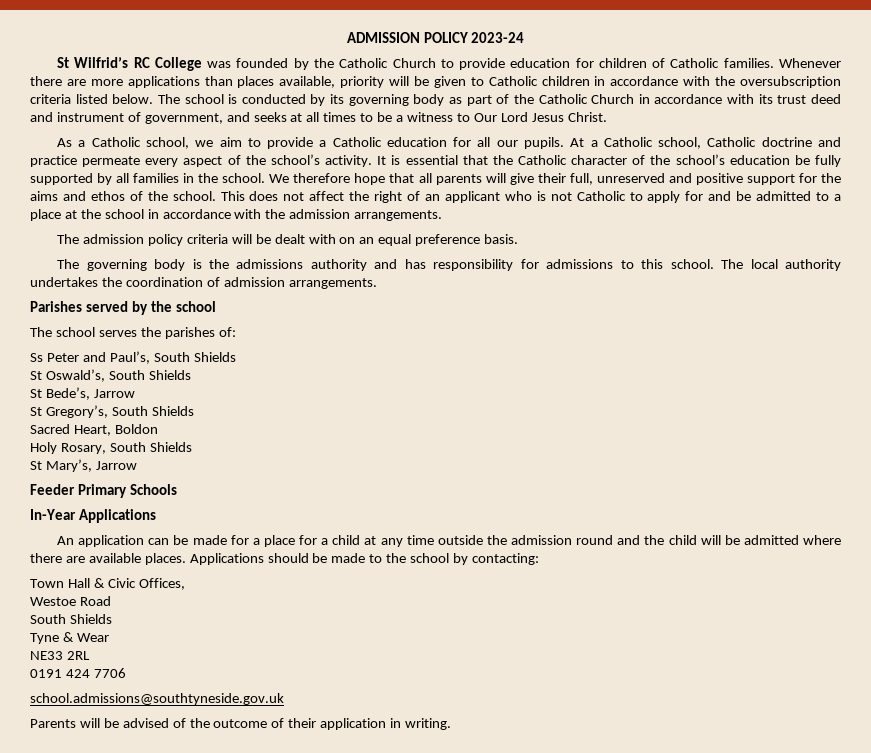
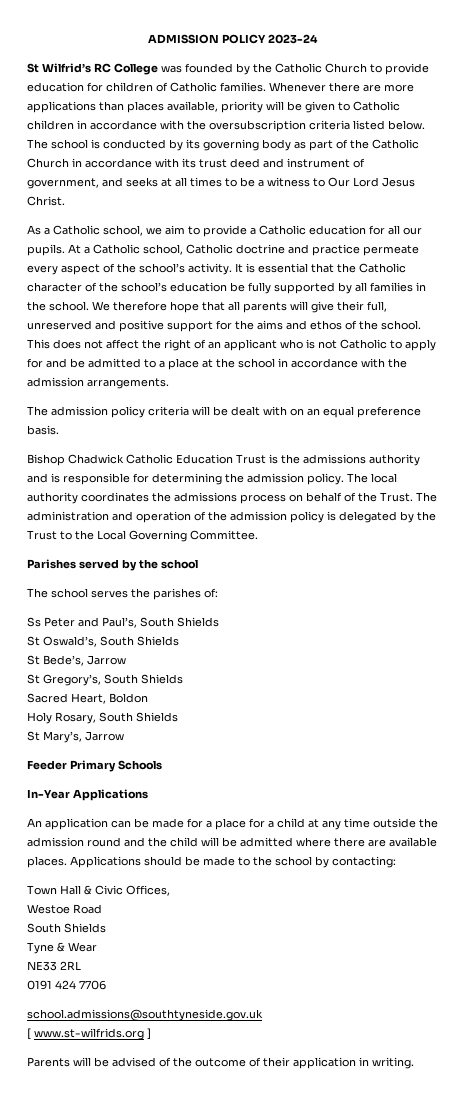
[57,259,186,271] The governing body -> [27,454,266,466] Bishop Chadwick Catholic Education Trust
[404,259,842,271] [30,277,377,289] has responsibility for admissions to this school. The local authority undertakes the coordination of admission arrangements. -> [51,473,397,485] [27,492,437,504] [27,511,436,523] [27,530,258,542] is responsible for determining the admission policy. The local authority coordinates the admissions process on behalf of the Trust. The administration and operation of the admission policy is delegated by the Trust to the Local Governing Committee.
(284, 699) none -> [27,1028,151,1040] // [ www.st-wilfrids.org ]

